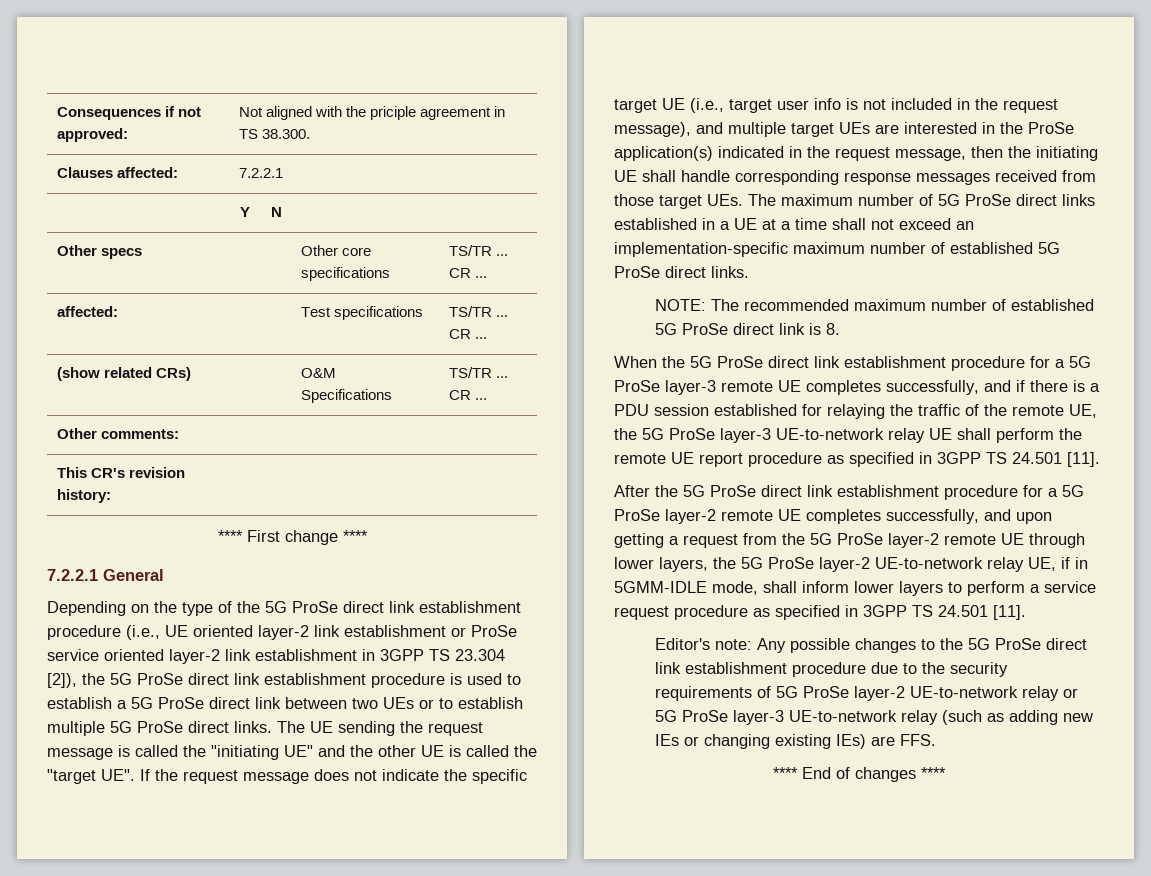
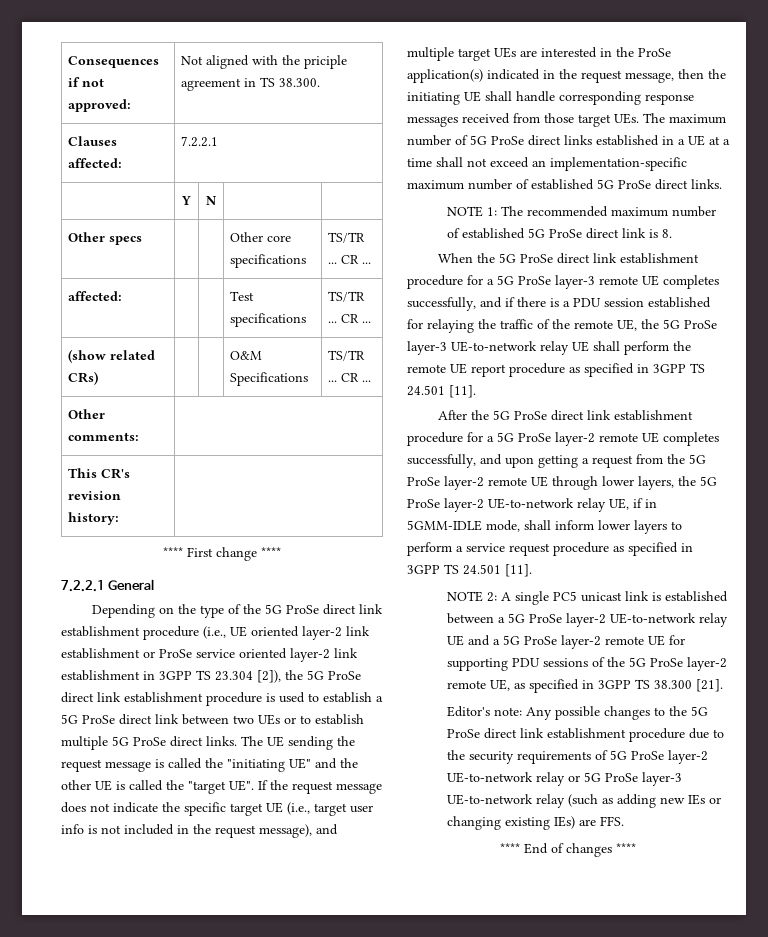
[654,299,706,311] NOTE: -> [446,206,497,217] NOTE 1:
(1026, 612) none -> [446,591,728,605] [446,613,728,627] [446,635,685,649] [446,657,727,671] [446,679,723,693] // NOTE 2: A single PC5 unicast link is established between a 5G ProSe layer-2 UE-to-network relay UE and a 5G ProSe layer-2 remote UE for supporting PDU sessions of the 5G ProSe layer-2 remote UE, as specified in 3GPP TS 38.300 [21].

